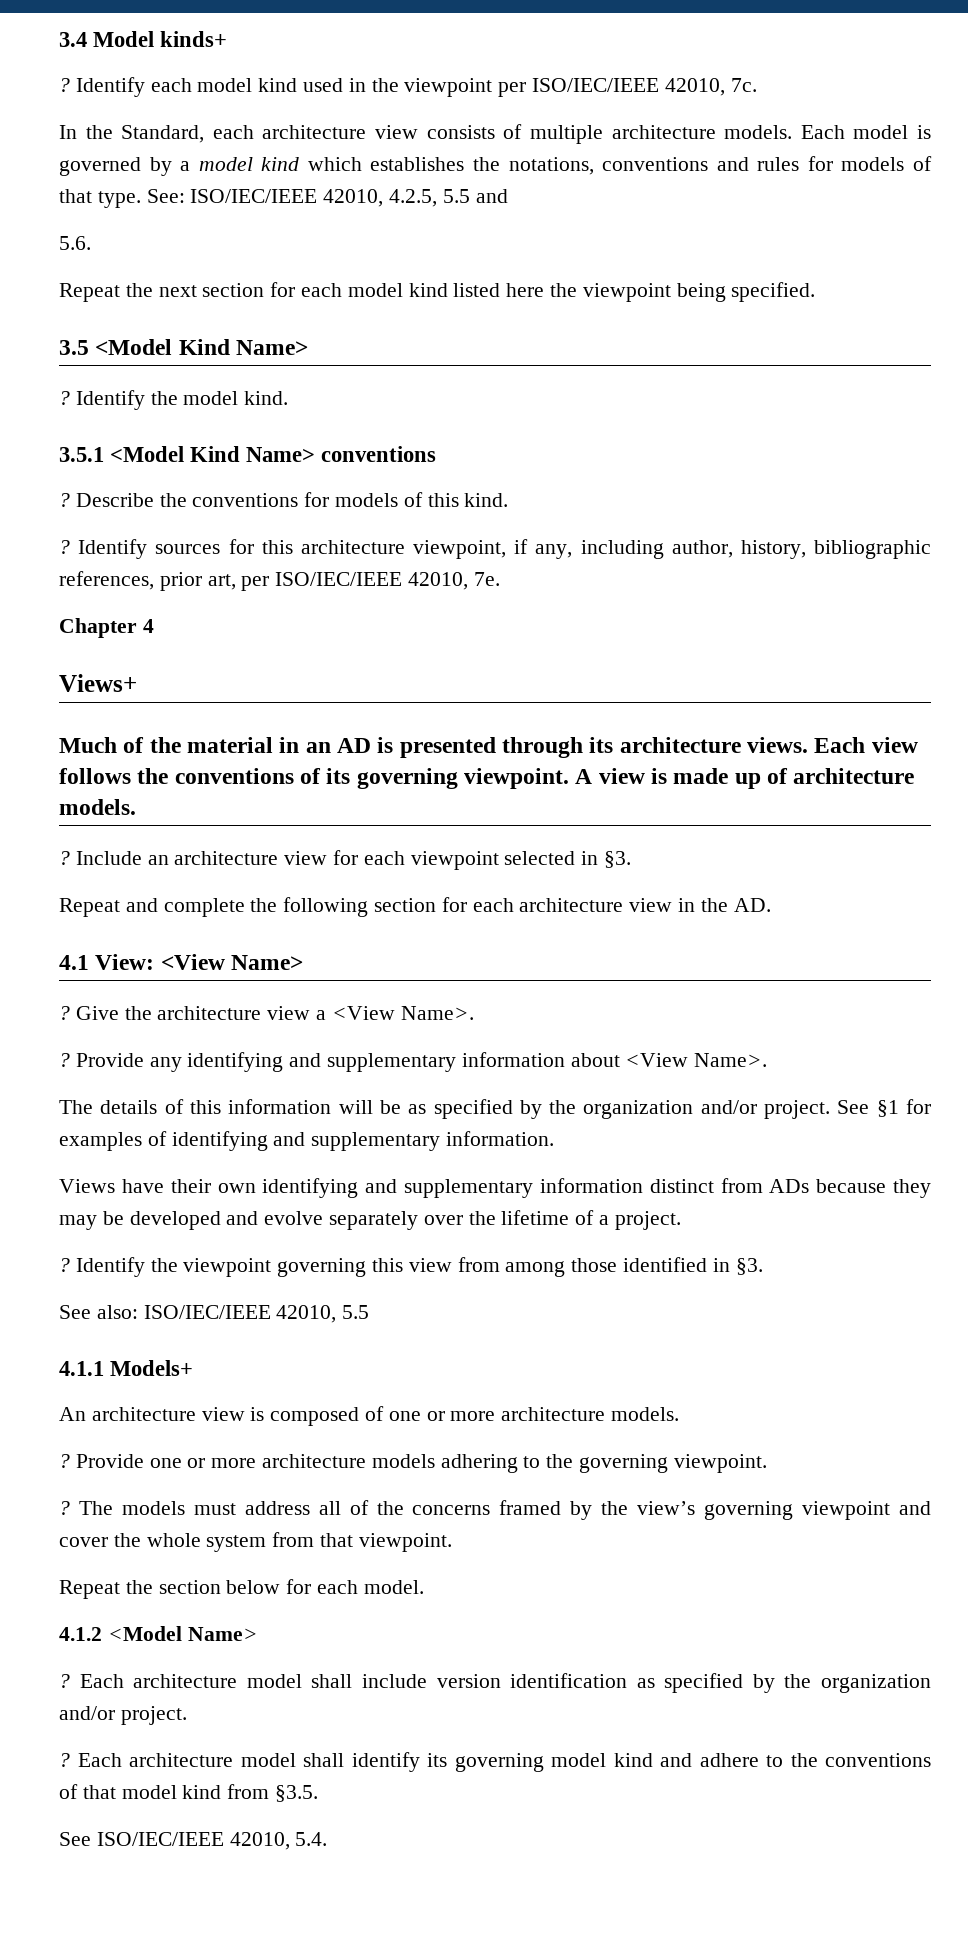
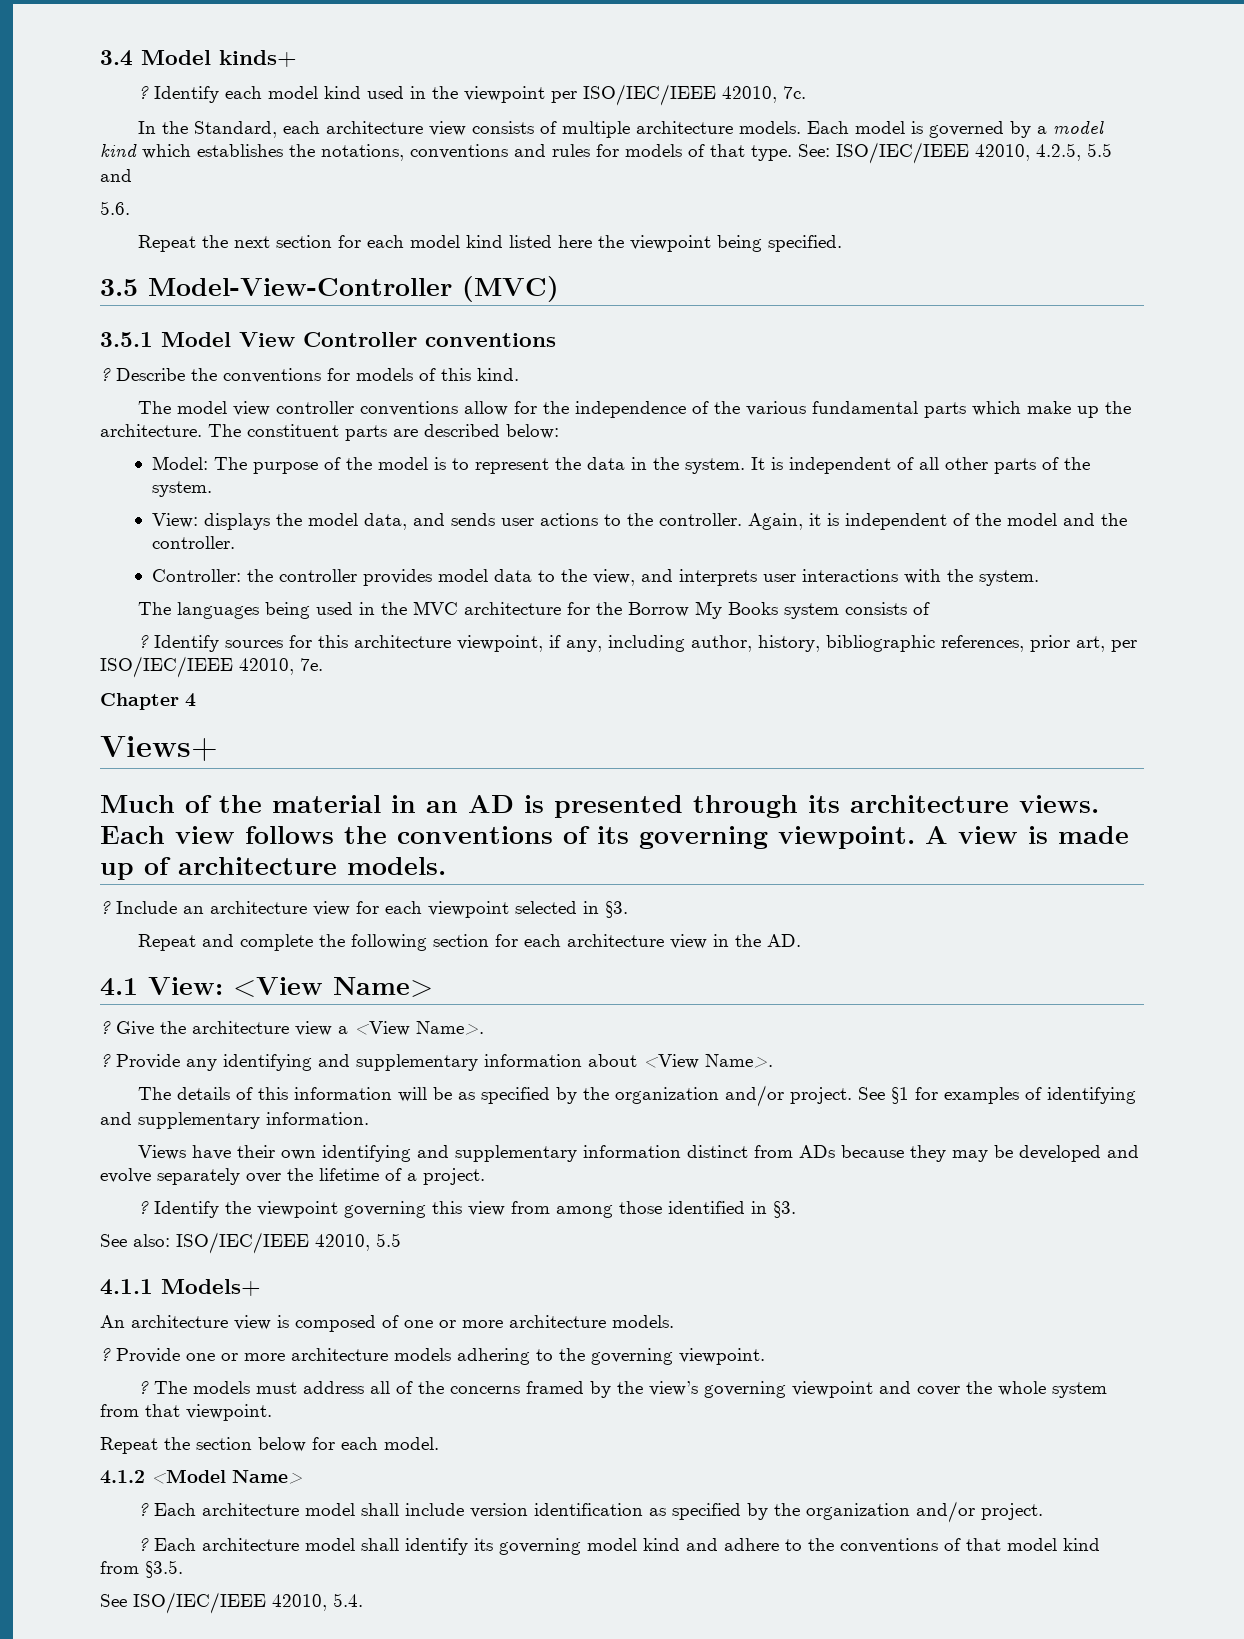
[95,339,309,355] [59,390,289,410] [59,446,316,462] <Model Kind Name> // ? Identify the model kind. // 3.5.1 <Model Kind Name> -> [148,276,559,302] [100,332,417,347] Model-View-Controller (MVC) // 3.5.1 Model View Controller
(509, 500) none -> [137,401,1131,418] [100,424,559,441] [152,456,1091,474] [152,481,213,497] [152,513,1128,530] [152,536,236,549] [152,569,1040,586] [137,601,930,619] // The model view controller conventions allow for the independence of the various fundamental parts which make up the architecture. The constituent parts are described below: // Model: The purpose of the model is to represent the data in the system. It is independent of all other parts of the system. // View: displays the model data, and sends user actions to the controller. Again, it is independent of the model and the controller. // Controller: the controller provides model data to the view, and interprets user interactions with the system. // The languages being used in the MVC architecture for the Borrow My Books system consists of

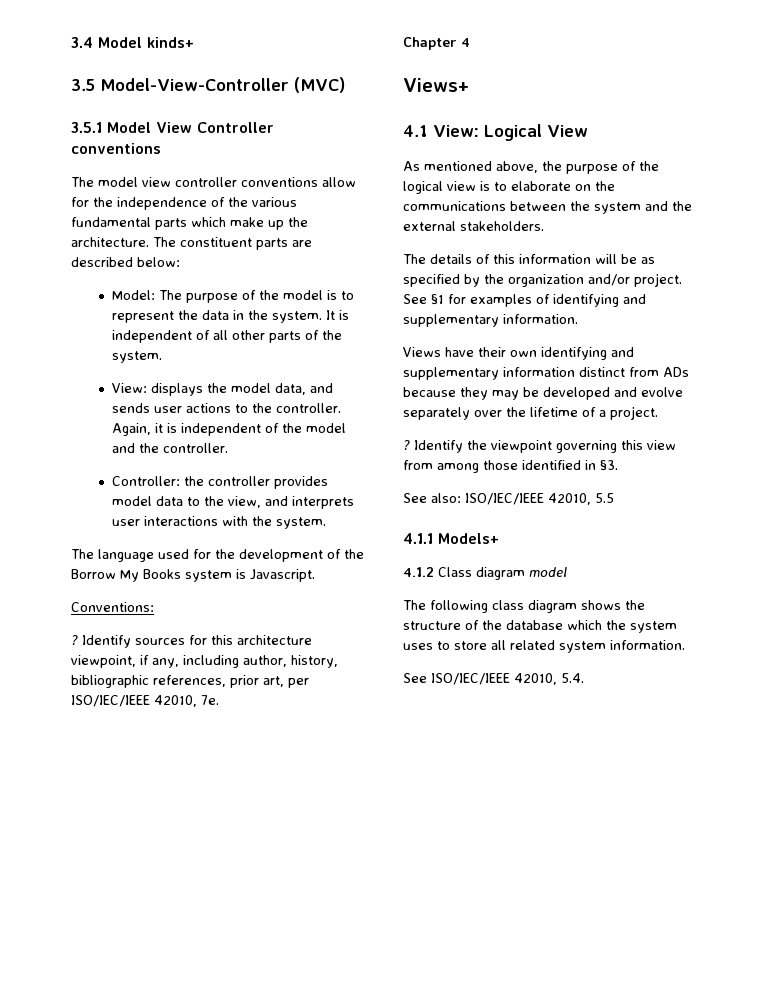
[137,84,806,106] [137,121,1104,138] [100,142,1112,164] [100,169,132,182] [100,201,130,215] [137,235,842,252] // ? Identify each model kind used in the viewpoint per ISO/IEC/IEEE 42010, 7c. // In the Standard, each architecture view consists of multiple architecture models. Each model is governed by a model kind which establishes the notations, conventions and rules for models of that type. See: ISO/IEC/IEEE 42010, 4.2.5, 5.5 and // 5.6. // Repeat the next section for each model kind listed here the viewpoint being specified. -> (194, 42) none
[100,368,519,383] // ? Describe the conventions for models of this kind. -> (161, 148) none
[176,601,590,619] languages being used in the MVC architecture for -> [98,549,341,562] language used for the development of
[844,602,930,615] consists of -> [236,569,315,582] [71,602,154,612] is Javascript. // Conventions:
[100,795,1099,818] [100,826,1129,849] [100,857,446,880] [100,901,628,918] [137,934,801,951] [100,977,433,997] [100,1021,484,1036] [100,1054,773,1071] Much of the material in an AD is presented through its architecture views. Each view follows the conventions of its governing viewpoint. A view is made up of architecture models. // ? Include an architecture view for each viewpoint selected in §3. // Repeat and complete the following section for each architecture view in the AD. // 4.1 View: <View Name> // ? Give the architecture view a <View Name>. // ? Provide any identifying and supplementary information about <View Name>. -> [403,124,588,141] [403,161,659,174] [403,181,615,194] [403,201,692,214] [403,221,544,231] 4.1 View: Logical View // As mentioned above, the purpose of the logical view is to elaborate on the communications between the system and the external stakeholders.
[100,1315,674,1332] [100,1348,765,1365] [137,1381,1107,1398] [100,1404,272,1421] [100,1437,439,1454] [100,1469,303,1484] [137,1501,1043,1523] [137,1538,1100,1555] [100,1560,183,1578] An architecture view is composed of one or more architecture models. // ? Provide one or more architecture models adhering to the governing viewpoint. // ? The models must address all of the concerns framed by the view’s governing viewpoint and cover the whole system from that viewpoint. // Repeat the section below for each model. // 4.1.2 <Model Name> // ? Each architecture model shall include version identification as specified by the organization and/or project. // ? Each architecture model shall identify its governing model kind and adhere to the conventions of that model kind from §3.5. -> [403,567,567,580] [403,600,645,613] [403,620,677,633] [403,640,685,653] 4.1.2 Class diagram model // The following class diagram shows the structure of the database which the system uses to store all related system information.

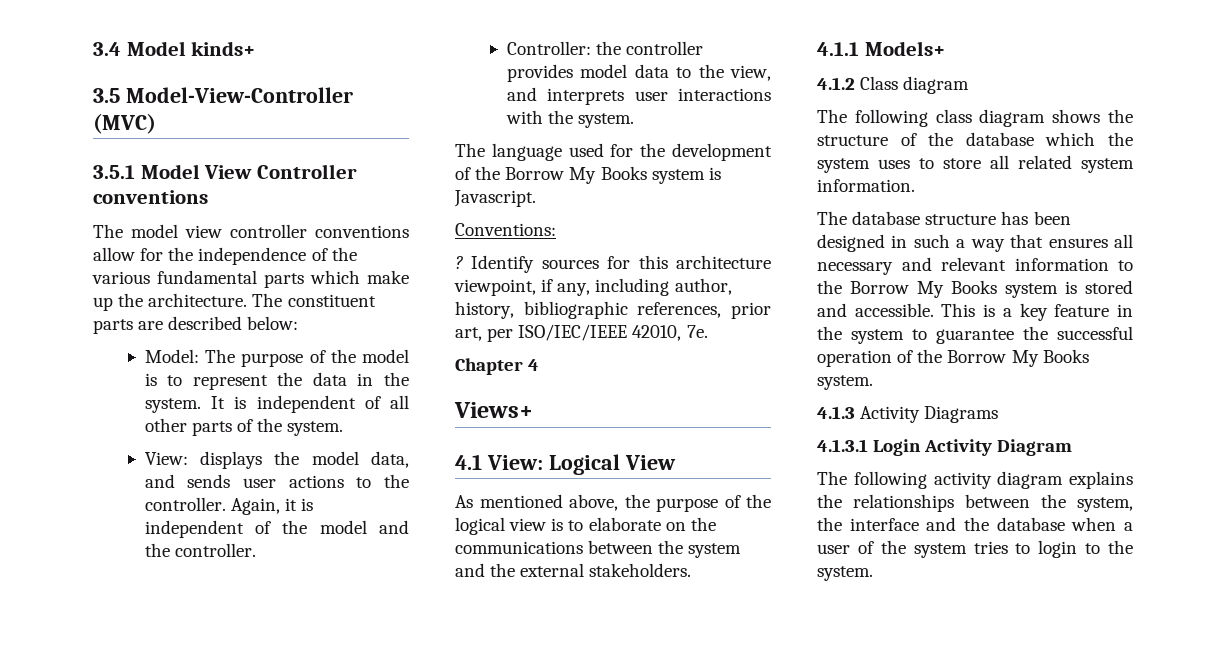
[403,254,655,264] [403,273,682,287] [403,294,646,307] [403,314,578,327] [403,347,634,360] [403,367,689,380] [403,387,683,400] [403,406,658,420] [403,440,676,453] [403,460,618,473] [403,493,614,505] // The details of this information will be as specified by the organization and/or project. See §1 for examples of identifying and supplementary information. // Views have their own identifying and supplementary information distinct from ADs because they may be developed and evolve separately over the lifetime of a project. // ? Identify the viewpoint governing this view from among those identified in §3. // See also: ISO/IEC/IEEE 42010, 5.5 -> (692, 570) none
[529,567,567,577] model -> (970, 85) none
[403,673,584,685] See ISO/IEC/IEEE 42010, 5.4. -> [817,211,1071,225] [817,234,1133,252] [817,257,1133,275] [817,280,1133,298] [817,303,1133,321] [817,326,1133,344] [817,349,1089,367] [817,375,873,390] [817,406,999,423] [817,439,1073,456] [817,471,1133,489] [817,494,1133,512] [817,517,1133,531] [817,540,1133,558] [817,566,873,581] The database structure has been designed in such a way that ensures all necessary and relevant information to the Borrow My Books system is stored and accessible. This is a key feature in the system to guarantee the successful operation of the Borrow My Books system. // 4.1.3 Activity Diagrams // 4.1.3.1 Login Activity Diagram // The following activity diagram explains the relationships between the system, the interface and the database when a user of the system tries to login to the system.

